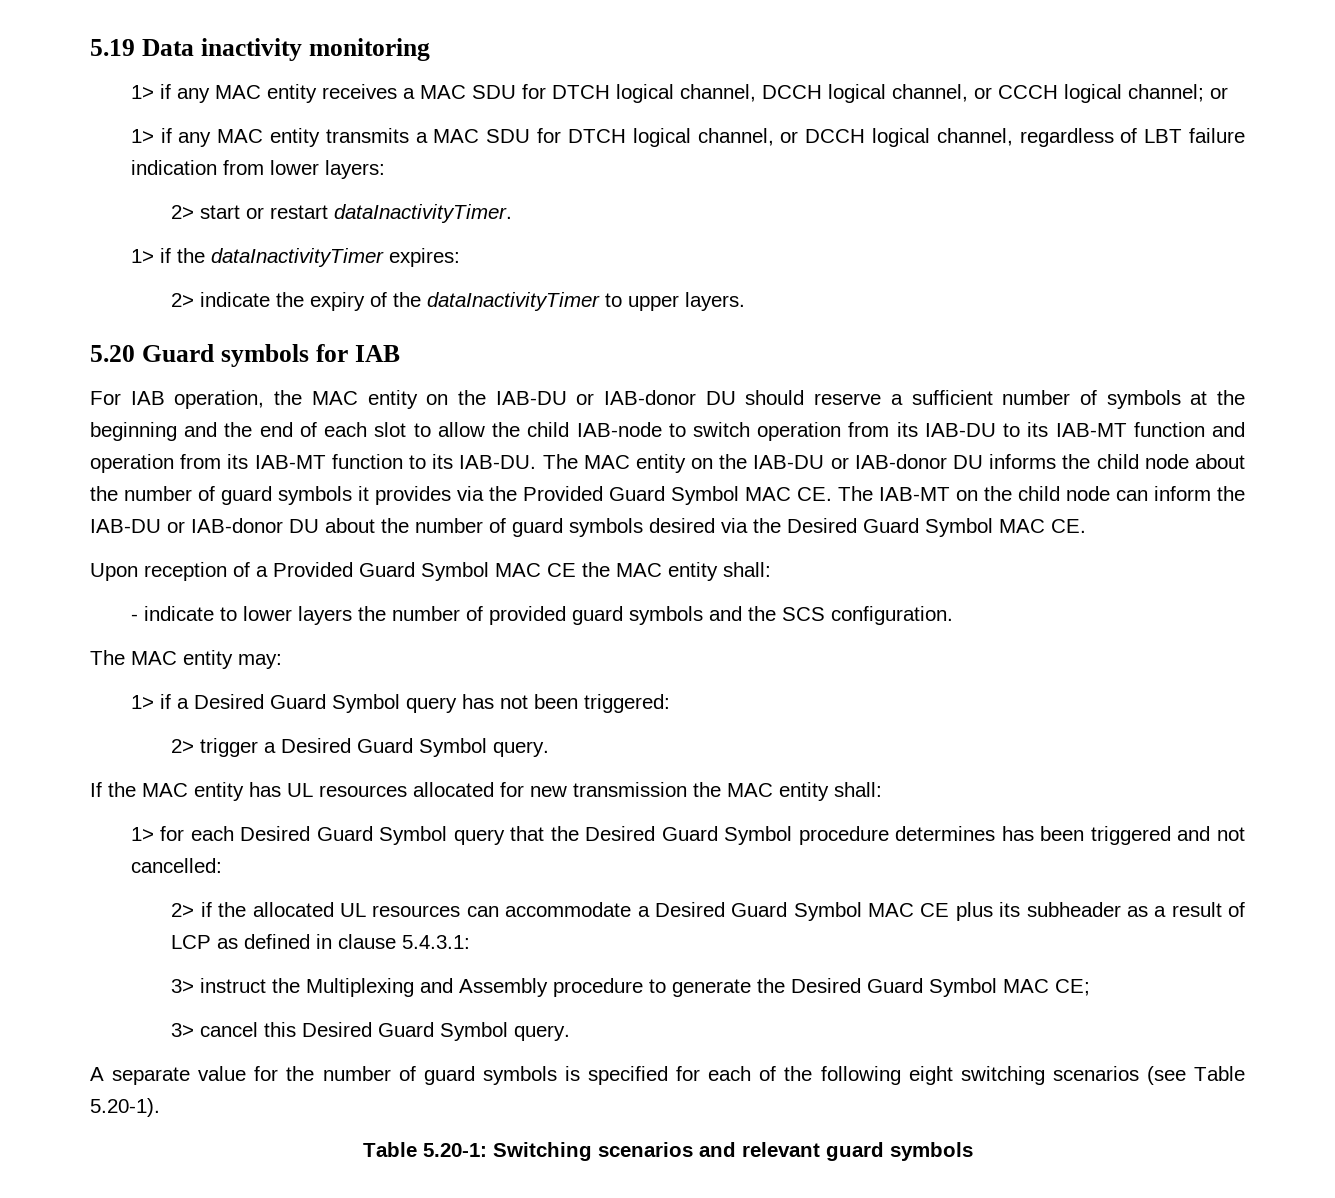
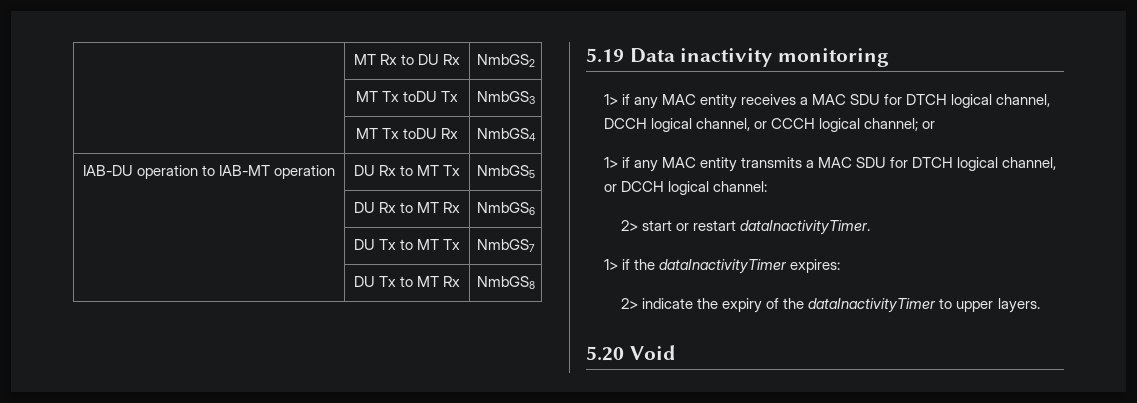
(90, 47) none -> [353,54,461,65] [476,54,535,67] [355,91,459,102] [476,91,535,104] [355,128,459,139] [476,128,536,141] [82,165,336,179] [353,165,461,176] [476,165,535,178] [353,202,461,213] [476,202,535,215] [353,239,461,250] [477,239,535,252] [353,276,461,287] [476,276,535,289] | MT Rx to DU Rx | NmbGS2 // | MT Tx toDU Tx | NmbGS3 // | MT Tx toDU Rx | NmbGS4 // IAB-DU operation to IAB-MT operation | DU Rx to MT Tx | NmbGS5 // | DU Rx to MT Rx | NmbGS6 // | DU Tx to MT Tx | NmbGS7 // | DU Tx to MT Rx | NmbGS8 //
[936,128,1246,147] [130,160,385,179] channel, regardless of LBT failure indication from lower layers: -> [712,181,767,192] channel:
[141,344,400,367] [90,390,1246,409] [90,422,1246,441] [90,454,1245,473] [90,486,1245,505] [90,518,1086,537] [90,562,771,581] [130,606,953,625] [90,650,282,669] [130,694,670,713] [171,738,550,757] [90,782,882,801] [130,826,1246,845] [130,858,222,873] [171,902,1245,921] [171,934,471,949] [171,978,1091,997] [171,1022,571,1041] [90,1066,1245,1085] [90,1098,160,1117] [362,1142,973,1161] Guard symbols for IAB // For IAB operation, the MAC entity on the IAB-DU or IAB-donor DU should reserve a sufficient number of symbols at the beginning and the end of each slot to allow the child IAB-node to switch operation from its IAB-DU to its IAB-MT function and operation from its IAB-MT function to its IAB-DU. The MAC entity on the IAB-DU or IAB-donor DU informs the child node about the number of guard symbols it provides via the Provided Guard Symbol MAC CE. The IAB-MT on the child node can inform the IAB-DU or IAB-donor DU about the number of guard symbols desired via the Desired Guard Symbol MAC CE. // Upon reception of a Provided Guard Symbol MAC CE the MAC entity shall: // - indicate to lower layers the number of provided guard symbols and the SCS configuration. // The MAC entity may: // 1> if a Desired Guard Symbol query has not been triggered: // 2> trigger a Desired Guard Symbol query. // If the MAC entity has UL resources allocated for new transmission the MAC entity shall: // 1> for each Desired Guard Symbol query that the Desired Guard Symbol procedure determines has been triggered and not cancelled: // 2> if the allocated UL resources can accommodate a Desired Guard Symbol MAC CE plus its subheader as a result of LCP as defined in clause 5.4.3.1: // 3> instruct the Multiplexing and Assembly procedure to generate the Desired Guard Symbol MAC CE; // 3> cancel this Desired Guard Symbol query. // A separate value for the number of guard symbols is specified for each of the following eight switching scenarios (see Table 5.20-1). // Table 5.20-1: Switching scenarios and relevant guard symbols -> [629,345,675,360] Void

